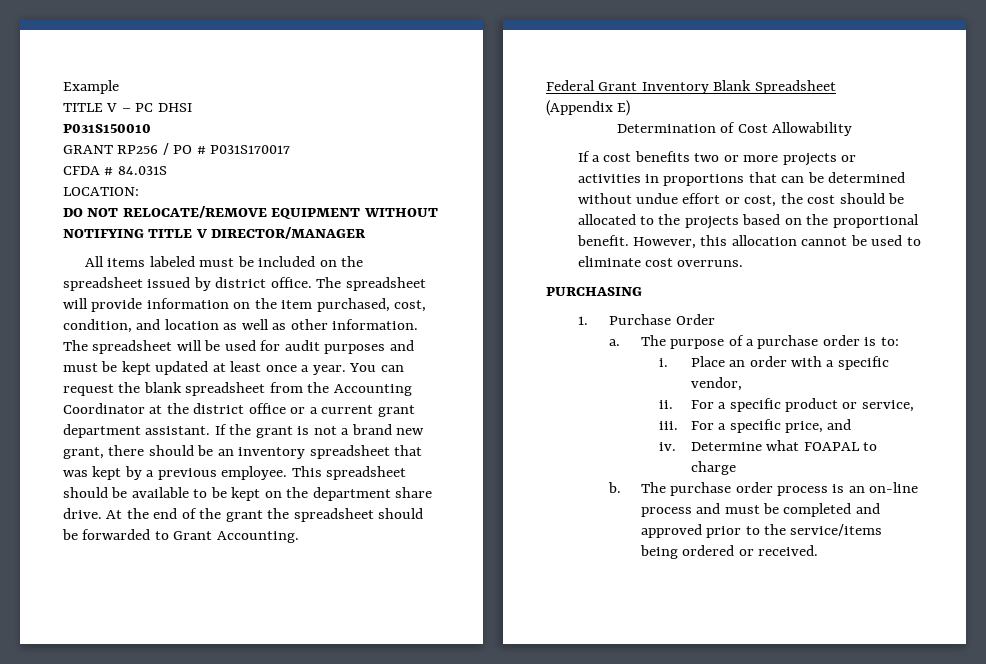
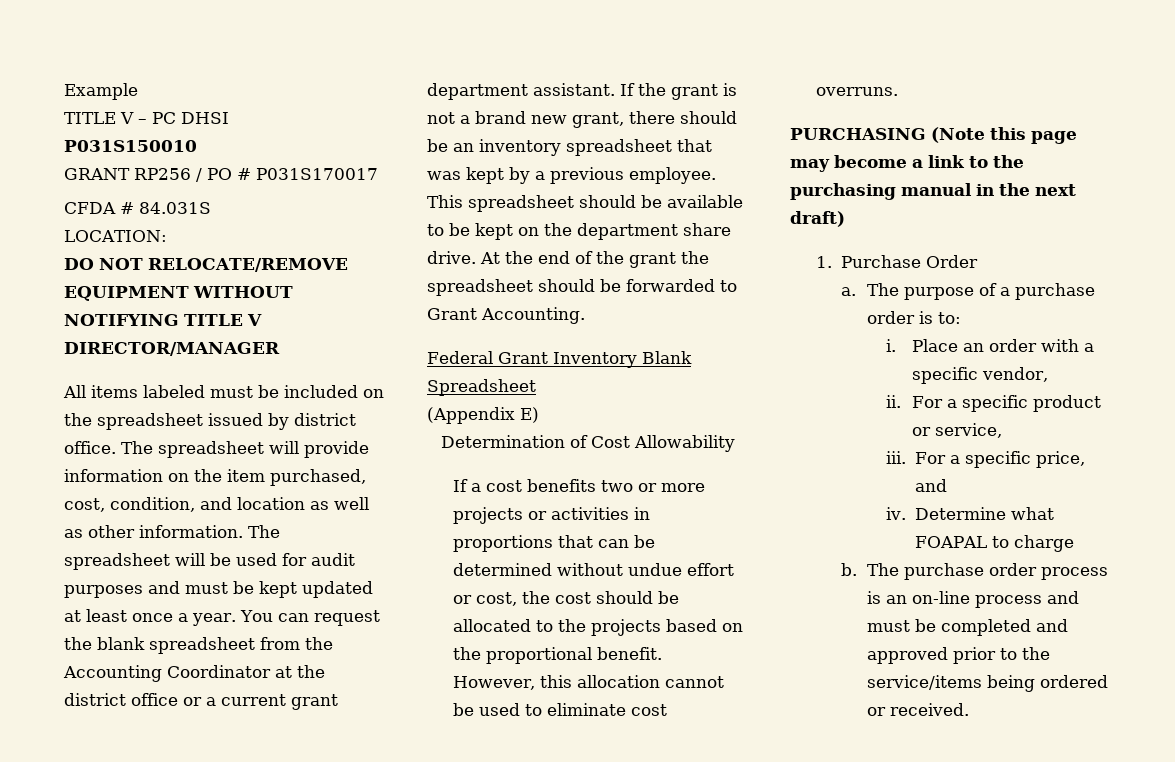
(642, 291) none -> [931,127,1077,144] [790,155,1024,172] [790,183,1076,200] [790,211,845,227] (Note this page may become a link to the purchasing manual in the next draft)

